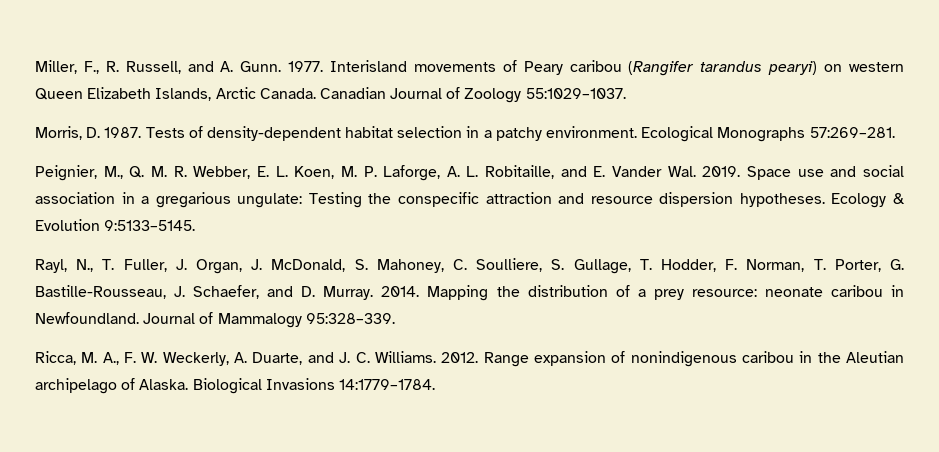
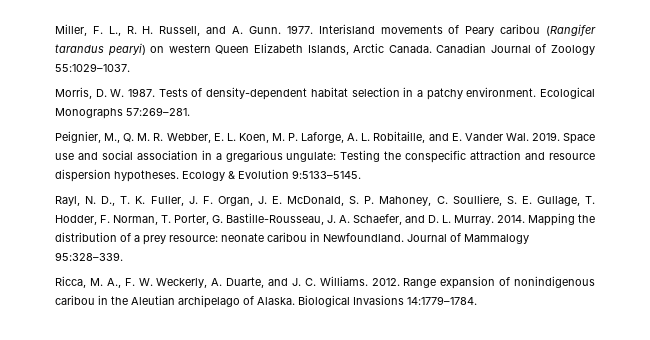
[83,61,119,74] F., R. -> [92,26,154,36] F. L., R. H.
(101, 132) none -> [110,89,125,97] W.
[76,259,115,272] N., T. -> [85,196,146,206] N. D., T. K.
(187, 264) none -> [202,196,213,204] F.
(263, 264) none -> [272,196,282,204] E.
(368, 264) none -> [364,196,375,204] P.
(565, 264) none -> [521,196,532,204] E.
(186, 291) none -> [339,215,350,223] A.
(316, 291) none -> [442,215,451,223] L.

